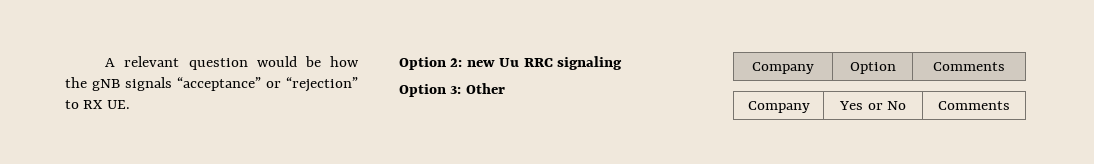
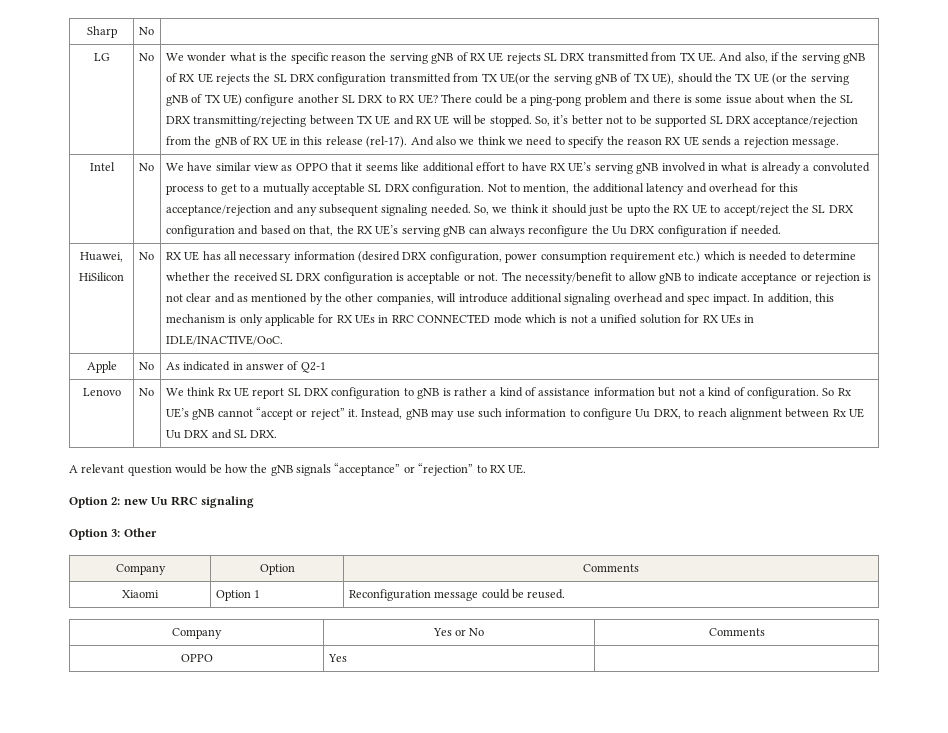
(105, 62) none -> [86,26,117,38] [138,27,154,35] [93,53,110,61] [138,53,154,61] [165,52,866,64] [165,73,849,85] [165,94,854,106] [165,115,859,127] [165,136,840,148] [89,162,115,171] [138,163,154,171] [165,162,870,174] [165,183,798,195] [165,204,854,216] [165,225,781,237] [80,252,123,262] [79,272,124,281] [138,252,154,260] [165,251,857,263] [165,272,872,284] [165,293,834,305] [165,314,755,326] [165,335,283,345] [86,361,117,373] [138,362,154,370] [165,361,326,373] [82,388,121,396] [138,388,154,396] [165,387,851,399] [165,407,865,420] [165,429,278,439] Sharp | No | // LG | No | We wonder what is the specific reason the serving gNB of RX UE rejects SL DRX transmitted from TX UE. And also, if the serving gNB of RX UE rejects the SL DRX configuration transmitted from TX UE(or the serving gNB of TX UE), should the TX UE (or the serving gNB of TX UE) configure another SL DRX to RX UE? There could be a ping-pong problem and there is some issue about when the SL DRX transmitting/rejecting between TX UE and RX UE will be stopped. So, it’s better not to be supported SL DRX acceptance/rejection from the gNB of RX UE in this release (rel-17). And also we think we need to specify the reason RX UE sends a rejection message. // Intel | No | We have similar view as OPPO that it seems like additional effort to have RX UE’s serving gNB involved in what is already a convoluted process to get to a mutually acceptable SL DRX configuration. Not to mention, the additional latency and overhead for this acceptance/rejection and any subsequent signaling needed. So, we think it should just be upto the RX UE to accept/reject the SL DRX configuration and based on that, the RX UE’s serving gNB can always reconfigure the Uu DRX configuration if needed. // Huawei, HiSilicon | No | RX UE has all necessary information (desired DRX configuration, power consumption requirement etc.) which is needed to determine whether the received SL DRX configuration is acceptable or not. The necessity/benefit to allow gNB to indicate acceptance or rejection is not clear and as mentioned by the other companies, will introduce additional signaling overhead and spec impact. In addition, this mechanism is only applicable for RX UEs in RRC CONNECTED mode which is not a unified solution for RX UEs in IDLE/INACTIVE/OoC. // Apple | No | As indicated in answer of Q2-1 // Lenovo | No | We think Rx UE report SL DRX configuration to gNB is rather a kind of assistance information but not a kind of configuration. So Rx UE’s gNB cannot “accept or reject” it. Instead, gNB may use such information to configure Uu DRX, to reach alignment between Rx UE Uu DRX and SL DRX. //
(1005, 66) none -> [122,590,159,598] [215,590,261,601] [348,589,566,601] // Xiaomi | Option 1 | Reconfiguration message could be reused.
(1010, 105) none -> [180,654,213,662] [327,654,347,662] // OPPO | Yes |

